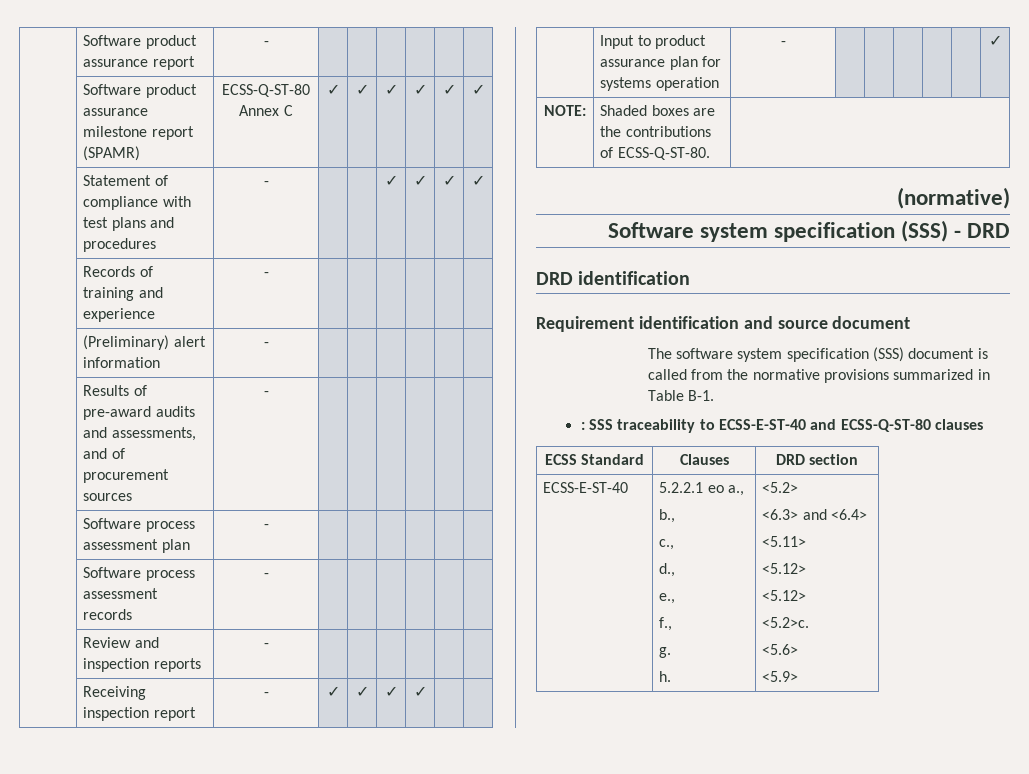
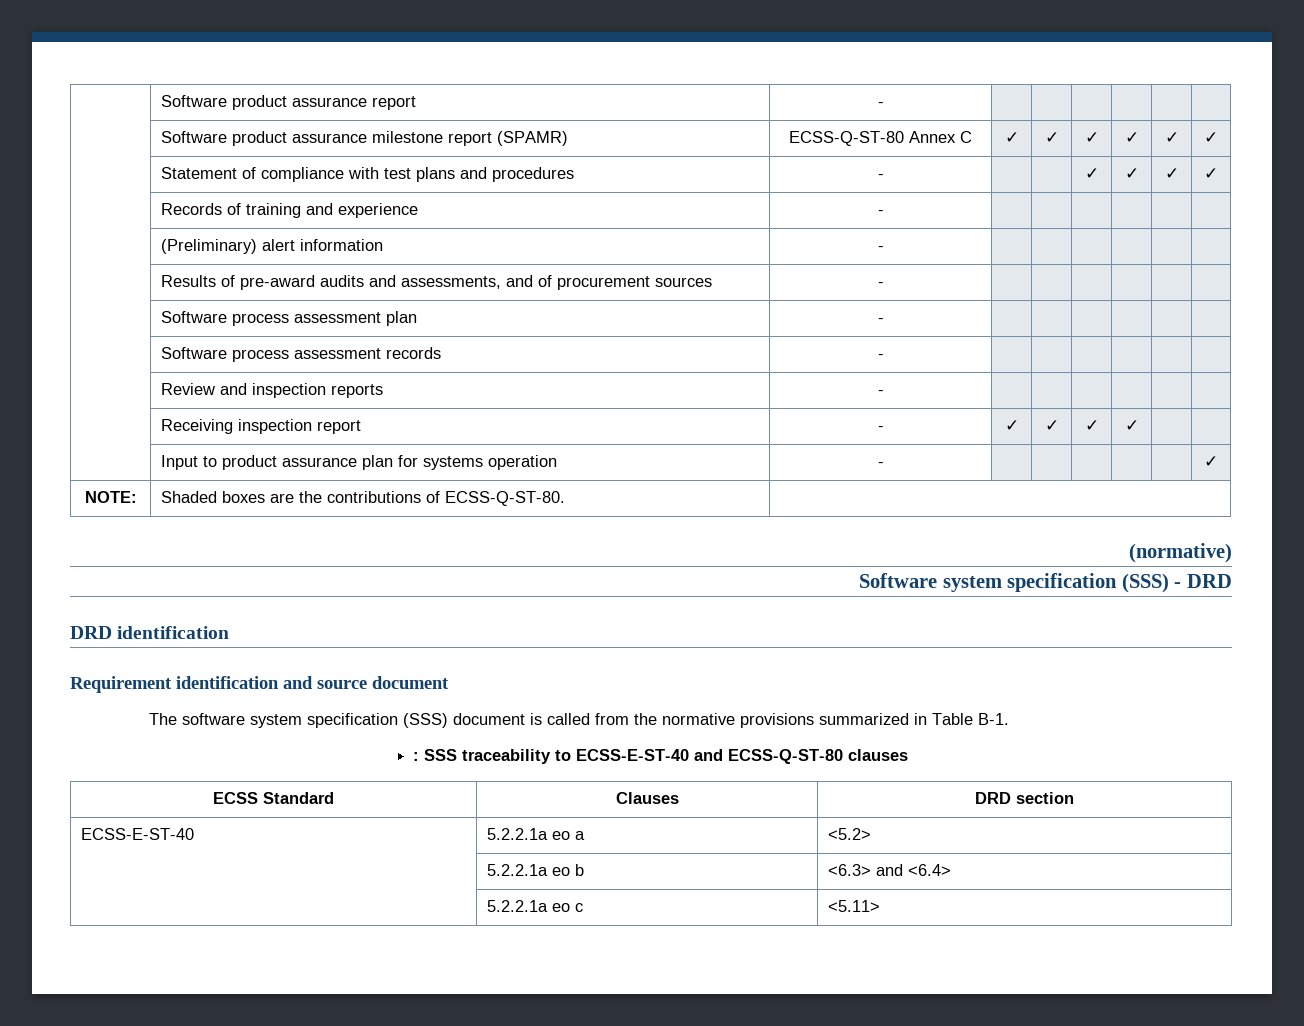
[659,482,745,496] [659,509,676,523] [659,539,675,550] [659,563,676,577] [659,593,676,604] [659,617,673,631] [659,647,672,658] [659,671,672,682] [762,482,799,493] [762,509,868,520] [762,536,807,547] [762,563,807,574] [762,590,807,601] [762,617,810,628] [762,644,799,655] [762,671,799,682] 5.2.2.1 eo a., // b., // c., // d., // e., // f., // g. // h. | <5.2> // <6.3> and <6.4> // <5.11> // <5.12> // <5.12> // <5.2>c. // <5.6> // <5.9> -> [487,828,586,840] [828,828,872,840] [487,864,585,876] [828,864,952,876] [487,900,584,912] [828,900,881,912] 5.2.2.1a eo a | <5.2> // | 5.2.2.1a eo b | <6.3> and <6.4> // | 5.2.2.1a eo c | <5.11>

